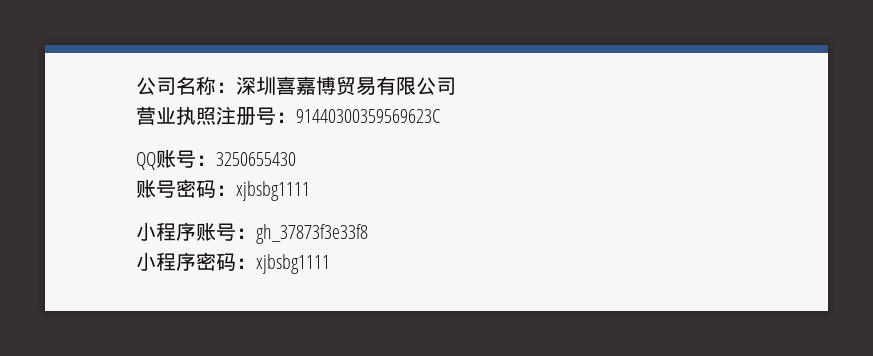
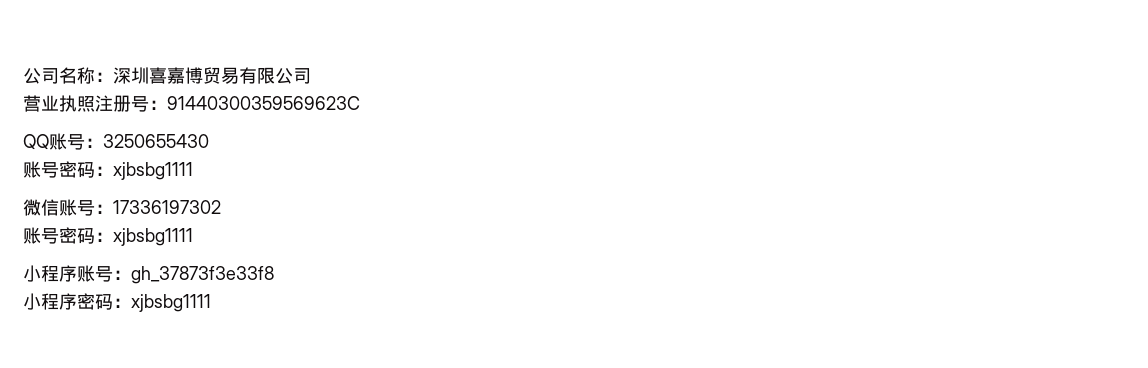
(310, 191) none -> [23,199,221,216] [23,227,193,246] // 微信账号：17336197302 // 账号密码：xjbsbg1111

